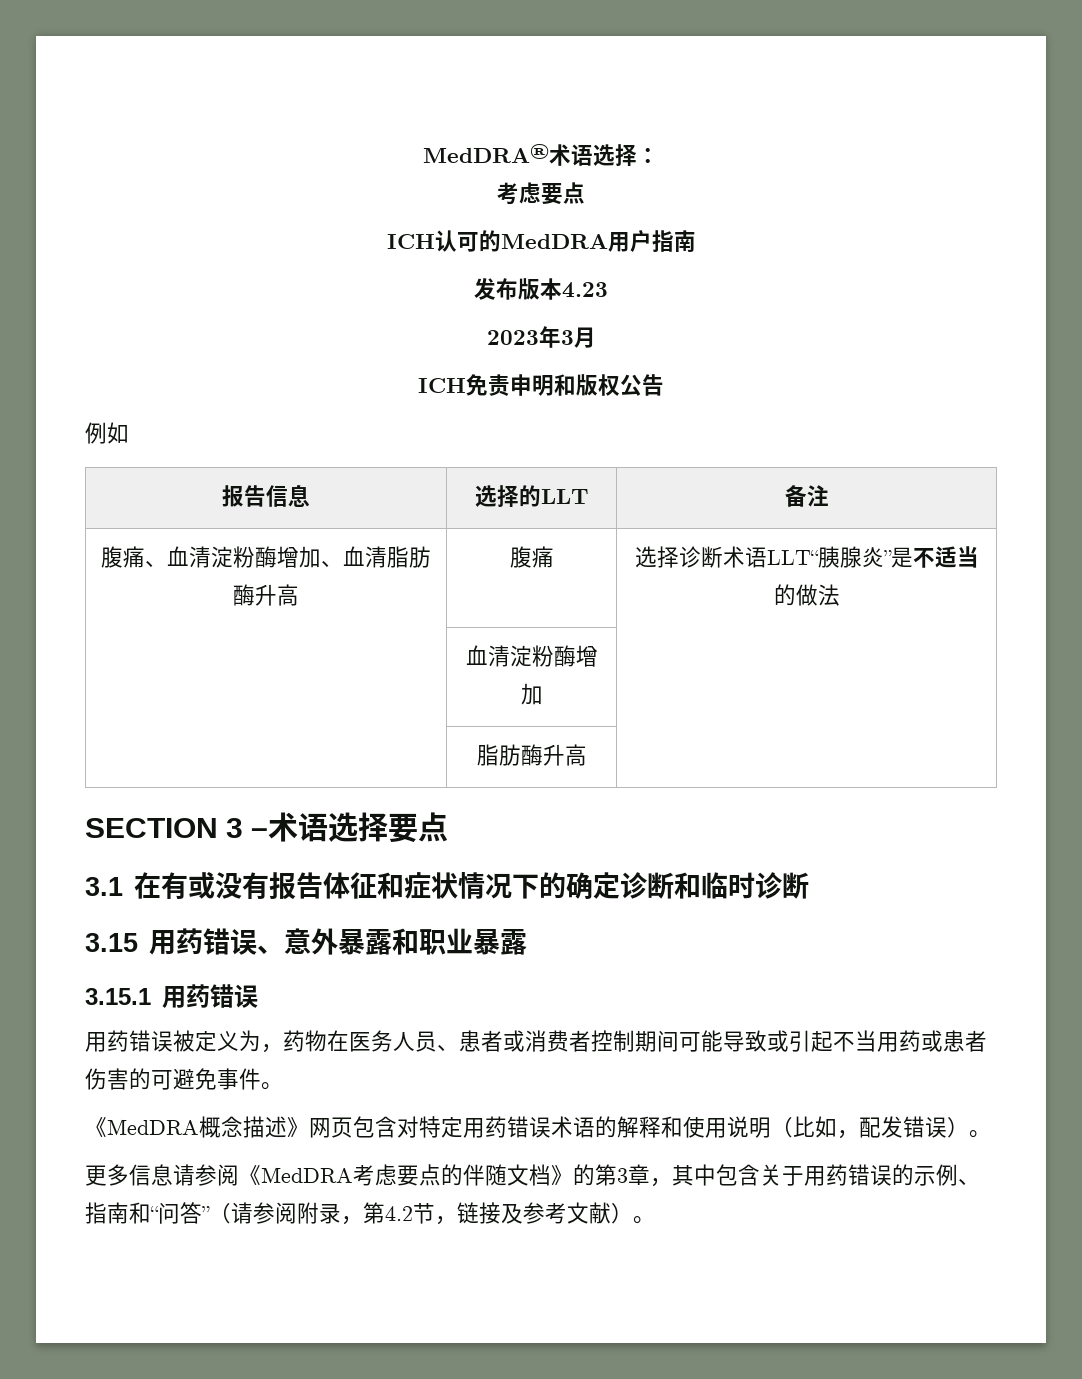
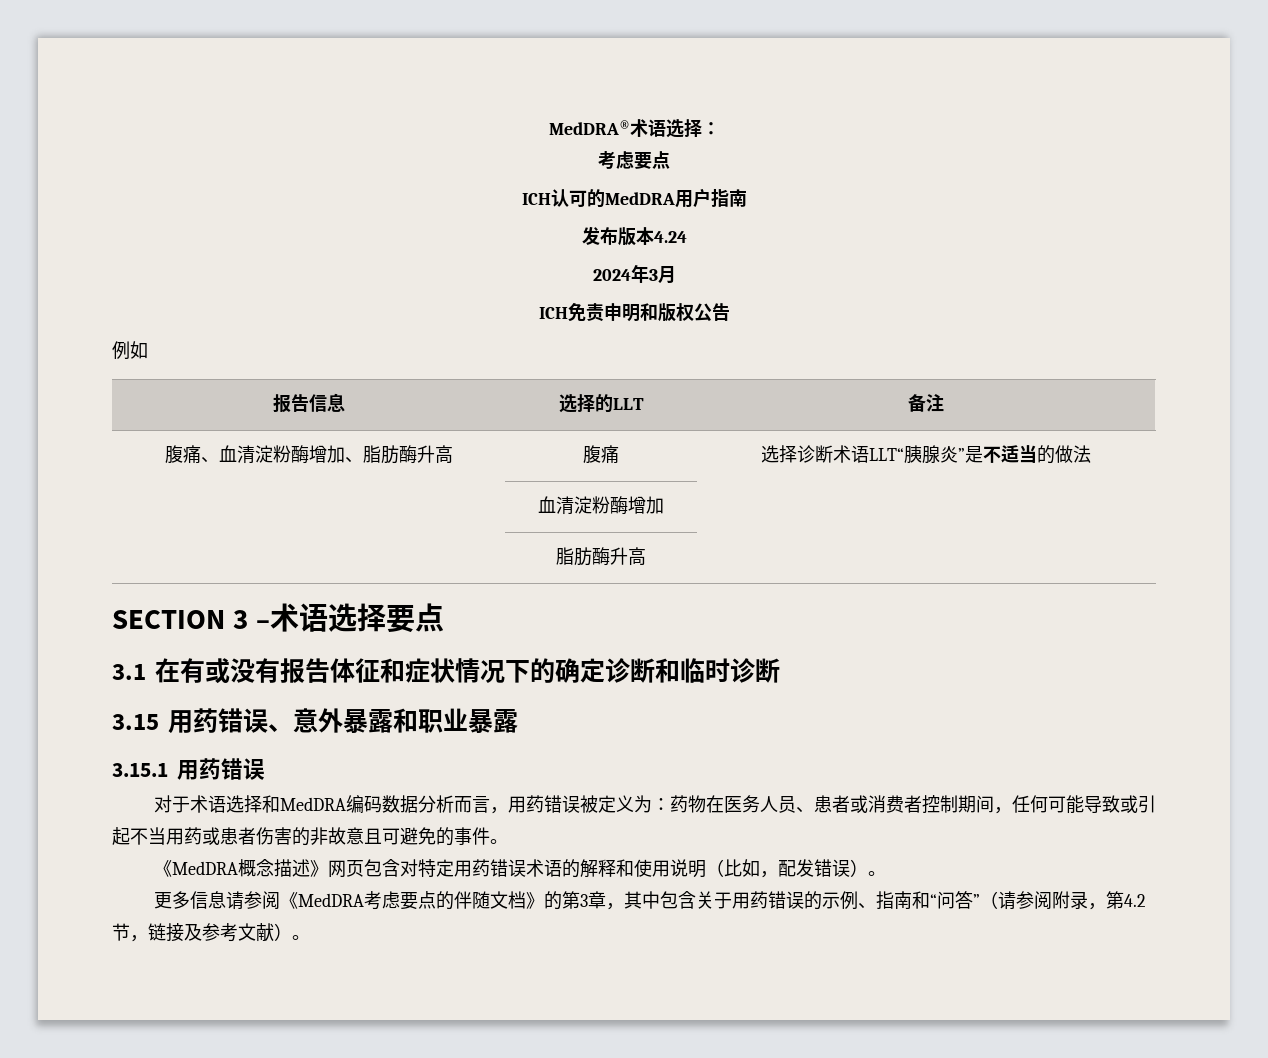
[562,282,608,298] [486,330,539,345] 4.23 // 2023 -> [653,231,687,243] [592,269,631,281] 4.24 // 2024
[343,546,387,568] 血清 -> (363, 460) none
(258, 996) none -> [153,795,508,814] 对于术语选择和MedDRA编码数据分析而言，
[261,1044,283,1053] ， -> [651,798,670,811] ：
(679, 1041) none -> [993,795,1048,814] ，任何
[151,1068,217,1090] 可避免 -> [310,827,454,846] 非故意且可避免的

